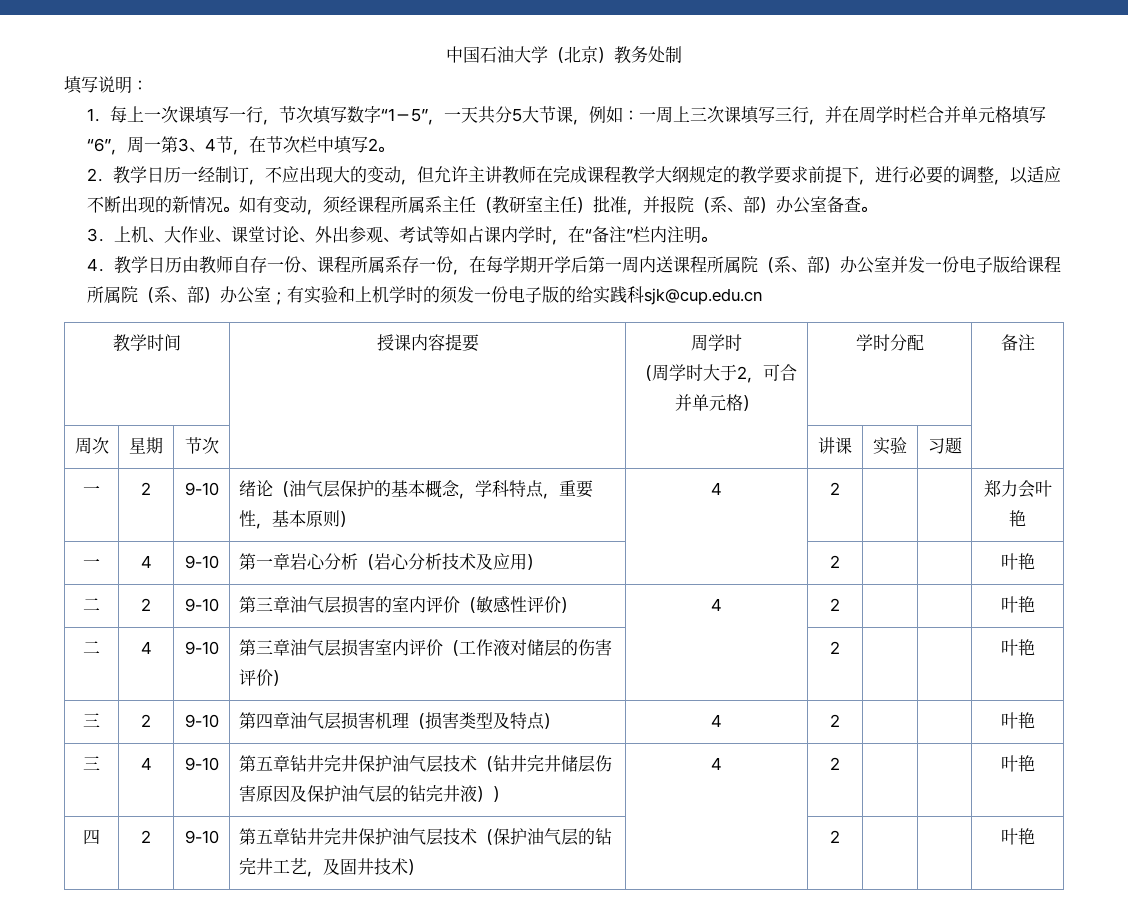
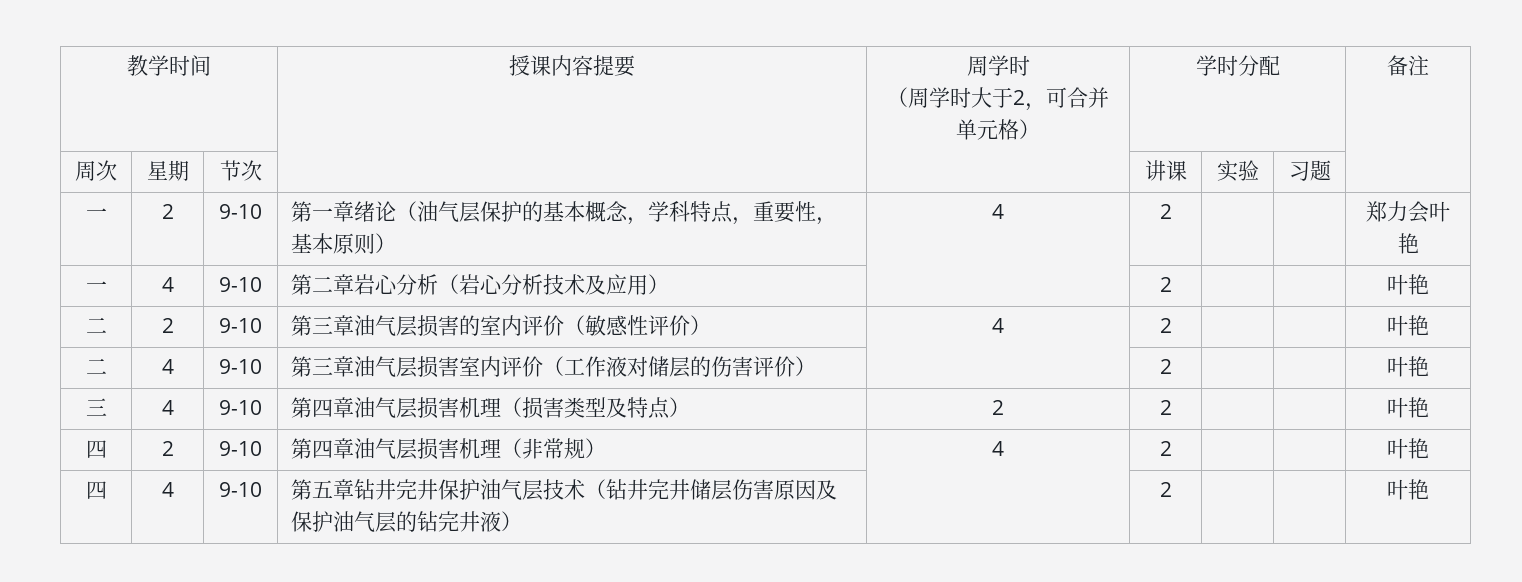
[446,46,682,64] [64,76,148,94] [86,106,1046,125] [86,136,394,155] [86,165,1061,185] [86,196,877,215] [86,226,717,245] [86,255,1061,275] [86,286,762,305] 中国石油大学（北京）教务处制 // 填写说明： // 1．每上一次课填写一行，节次填写数字“1－5”，一天共分5大节课，例如：一周上三次课填写三行，并在周学时栏合并单元格填写“6”，周一第3、4节，在节次栏中填写2。 // 2．教学日历一经制订，不应出现大的变动，但允许主讲教师在完成课程教学大纲规定的教学要求前提下，进行必要的调整，以适应不断出现的新情况。如有变动，须经课程所属系主任（教研室主任）批准，并报院（系、部）办公室备查。 // 3．上机、大作业、课堂讨论、外出参观、考试等如占课内学时，在“备注”栏内注明。 // 4．教学日历由教师自存一份、课程所属系存一份，在每学期开学后第一周内送课程所属院（系、部）办公室并发一份电子版给课程所属院（系、部）办公室；有实验和上机学时的须发一份电子版的给实践科sjk@cup.edu.cn // -> (127, 65) none
(219, 489) none -> [290,201,354,222] 第一章
[255,558,273,568] 一 -> [311,276,333,292] 二
[141,714,151,727] 2 -> [161,400,174,415] 4
[711,714,722,727] [830,714,840,727] [1000,712,1035,729] [83,756,100,770] | 4 | 2 | | | 叶艳 // 三 -> [992,400,1004,415] [1159,400,1172,415] [1387,397,1429,418] [85,440,107,458] [161,441,174,456] [219,441,262,456] [290,438,606,460] [992,441,1004,456] [1159,441,1172,456] [1387,438,1429,459] [85,481,107,499] | 2 | 2 | | | 叶艳 // 四 | 2 | 9-10 | 第四章油气层损害机理（非常规） | 4 | 2 | | | 叶艳 // 四
[492,786,509,802] [711,757,722,770] [830,757,840,770] [1000,755,1035,772] [83,829,100,845] [141,830,151,843] [184,830,219,844] [238,828,612,846] [238,858,424,877] ） | 4 | 2 | | | 叶艳 // 四 | 2 | 9-10 | 第五章钻井完井保护油气层技术（保护油气层的钻完井工艺，及固井技术） -> (522, 521) none

